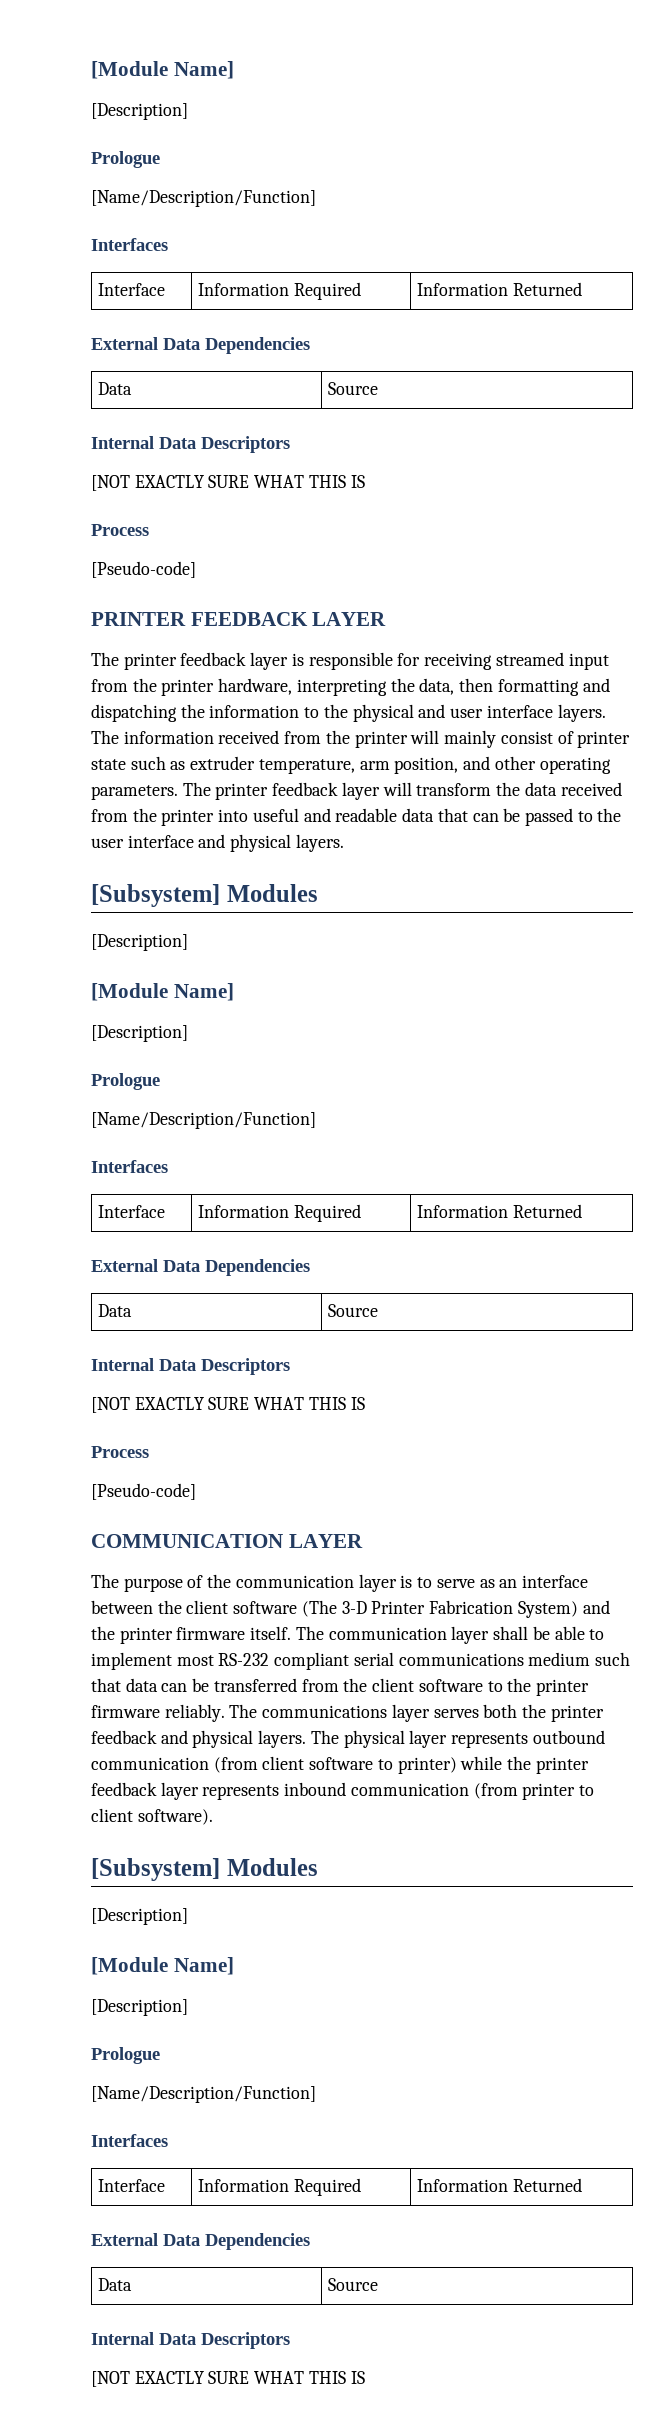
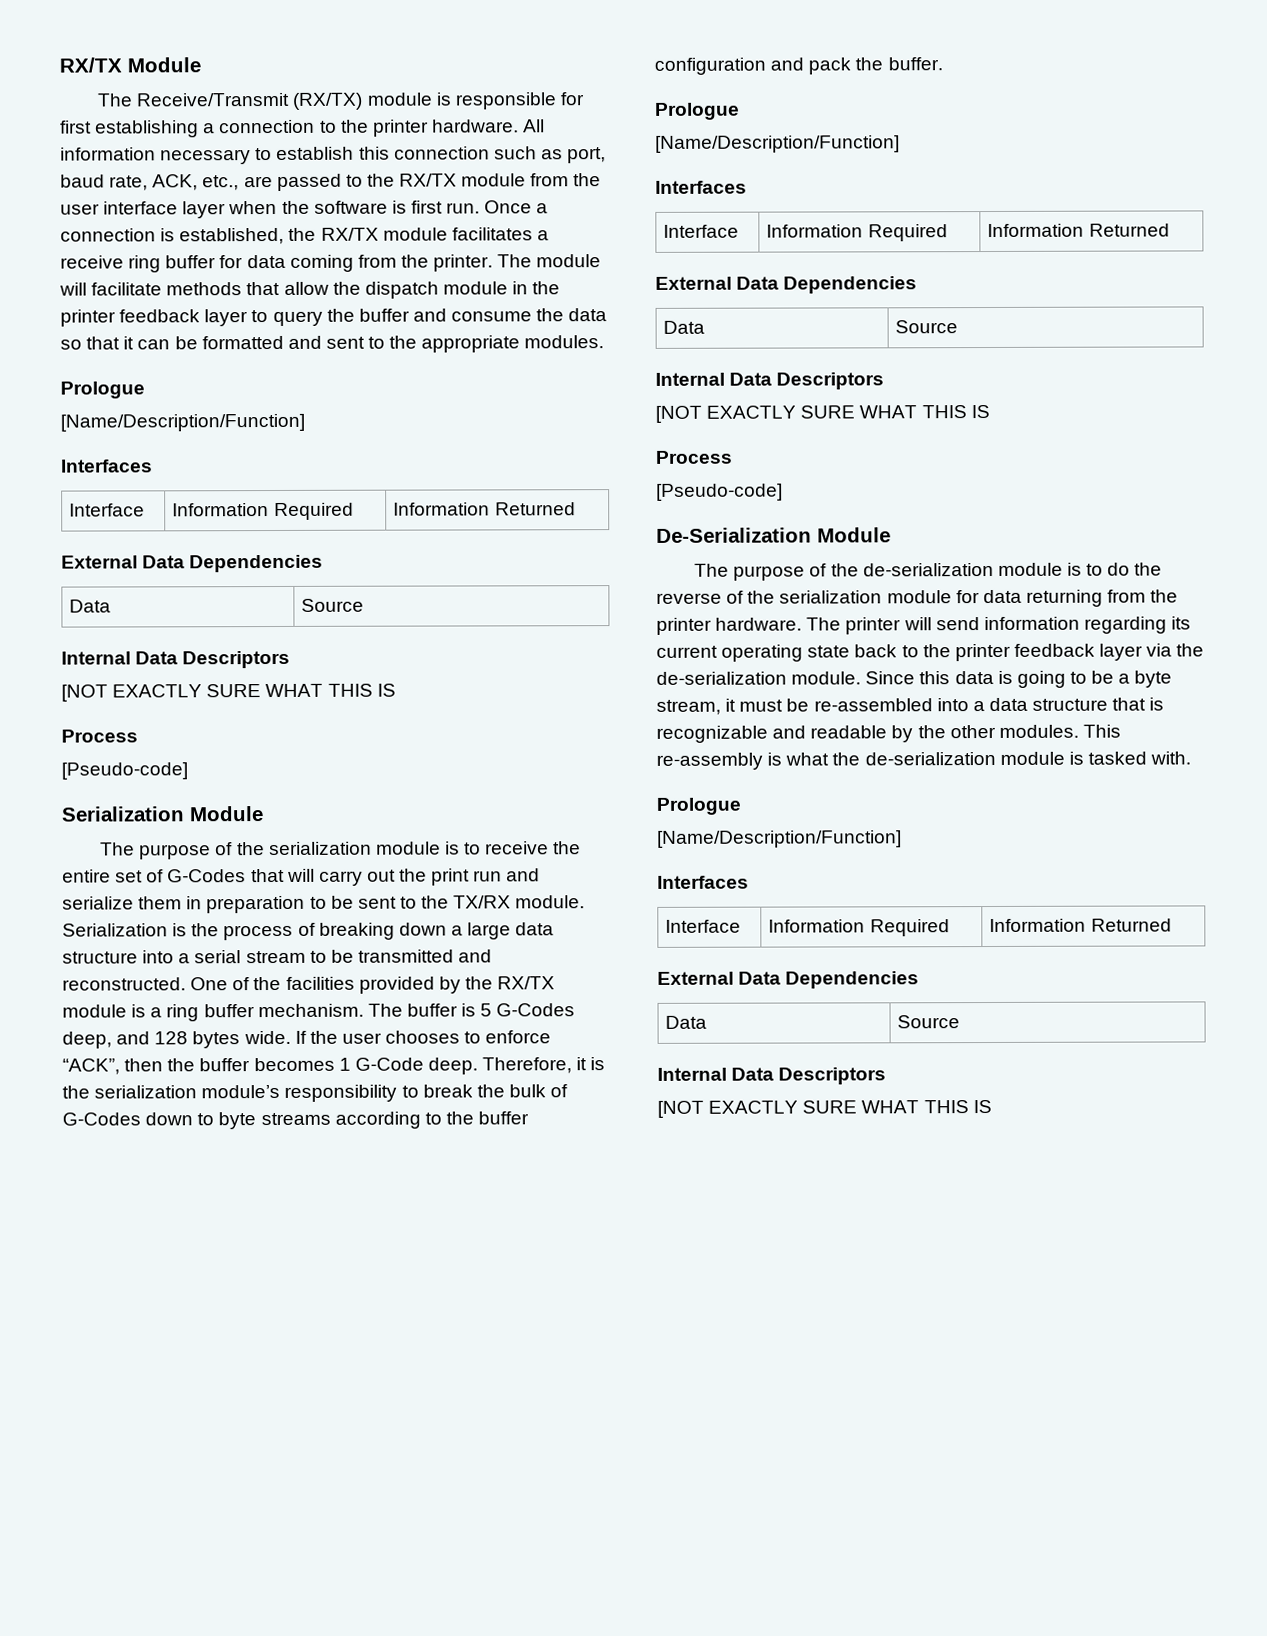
[91,61,234,79] [91,103,188,120] [Module Name] // [Description] -> [59,57,201,73] [97,92,585,110] [60,119,546,138] [60,146,607,165] [60,173,602,191] [60,200,549,219] [60,227,549,245] [60,254,602,273] [59,281,561,299] [60,308,608,327] [60,335,605,353] RX/TX Module // The Receive/Transmit (RX/TX) module is responsible for first establishing a connection to the printer hardware. All information necessary to establish this connection such as port, baud rate, ACK, etc., are passed to the RX/TX module from the user interface layer when the software is first run. Once a connection is established, the RX/TX module facilitates a receive ring buffer for data coming from the printer. The module will facilitate methods that allow the dispatch module in the printer feedback layer to query the buffer and consume the data so that it can be formatted and sent to the appropriate modules.
[91,612,387,626] [91,652,609,670] [91,678,610,696] [91,704,606,722] [91,730,631,748] [91,756,611,774] [91,782,622,800] [91,808,622,826] [91,834,344,852] [91,884,318,907] [91,934,188,951] [91,983,234,1001] [91,1025,188,1042] PRINTER FEEDBACK LAYER // The printer feedback layer is responsible for receiving streamed input from the printer hardware, interpreting the data, then formatting and dispatching the information to the physical and user interface layers. The information received from the printer will mainly consist of printer state such as extruder temperature, arm position, and other operating parameters. The printer feedback layer will transform the data received from the printer into useful and readable data that can be passed to the user interface and physical layers. // [Subsystem] Modules // [Description] // [Module Name] // [Description] -> [61,806,264,822] [100,841,582,860] [62,868,541,886] [62,895,586,914] [62,922,555,941] [62,949,493,964] [62,976,556,994] [62,1003,576,1022] [62,1030,552,1049] [62,1057,606,1075] [62,1084,569,1102] [62,1111,530,1130] [654,57,943,75] Serialization Module // The purpose of the serialization module is to receive the entire set of G-Codes that will carry out the print run and serialize them in preparation to be sent to the TX/RX module. Serialization is the process of breaking down a large data structure into a serial stream to be transmitted and reconstructed. One of the facilities provided by the RX/TX module is a ring buffer mechanism. The buffer is 5 G-Codes deep, and 128 bytes wide. If the user chooses to enforce “ACK”, then the buffer becomes 1 G-Code deep. Therefore, it is the serialization module’s responsibility to break the bulk of G-Codes down to byte streams according to the buffer configuration and pack the buffer.
[91,1534,363,1548] [91,1574,588,1592] [91,1600,610,1618] [91,1626,605,1644] [91,1652,631,1670] [91,1678,589,1696] [91,1704,604,1722] [91,1730,605,1748] [91,1756,589,1774] [91,1782,595,1800] [91,1808,213,1825] [91,1858,318,1881] [91,1908,188,1925] [91,1957,234,1975] [91,1999,188,2016] COMMUNICATION LAYER // The purpose of the communication layer is to serve as an interface between the client software (The 3-D Printer Fabrication System) and the printer firmware itself. The communication layer shall be able to implement most RS-232 compliant serial communications medium such that data can be transferred from the client software to the printer firmware reliably. The communications layer serves both the printer feedback and physical layers. The physical layer represents outbound communication (from client software to printer) while the printer feedback layer represents inbound communication (from printer to client software). // [Subsystem] Modules // [Description] // [Module Name] // [Description] -> [656,527,891,543] [694,562,1163,581] [656,589,1179,607] [656,616,1192,635] [656,643,1205,662] [656,670,1173,688] [656,697,1165,715] [656,724,1121,743] [656,751,1192,770] De-Serialization Module // The purpose of the de-serialization module is to do the reverse of the serialization module for data returning from the printer hardware. The printer will send information regarding its current operating state back to the printer feedback layer via the de-serialization module. Since this data is going to be a byte stream, it must be re-assembled into a data structure that is recognizable and readable by the other modules. This re-assembly is what the de-serialization module is tasked with.

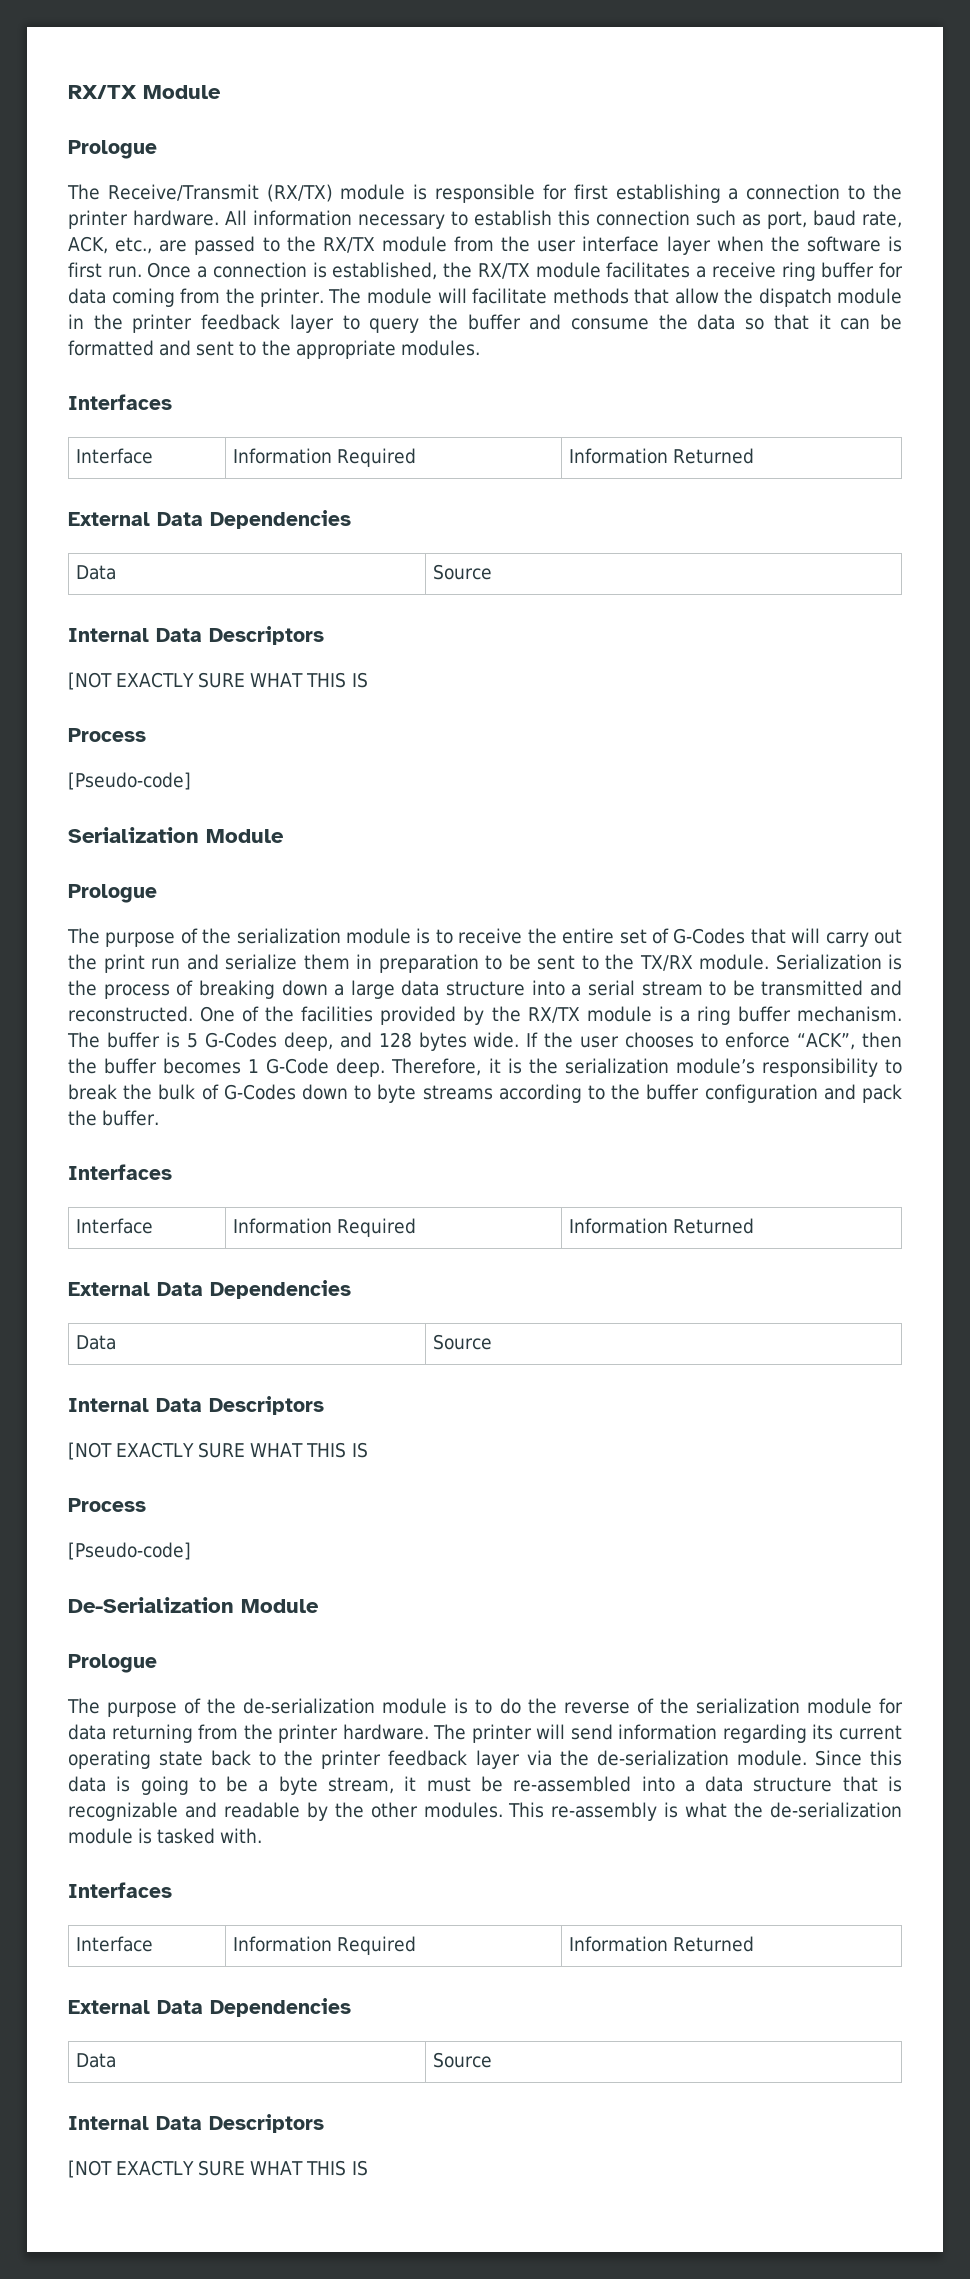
(201, 65) none -> [68,140,157,159] // Prologue
[60,381,145,399] [60,413,305,432] // Prologue // [Name/Description/Function] -> (480, 348) none
(264, 814) none -> [68,884,157,903] // Prologue
[655,102,740,120] [655,135,900,153] // Prologue // [Name/Description/Function] -> (160, 1118) none
(891, 535) none -> [68,1654,157,1673] // Prologue
[656,797,741,815] [657,830,902,848] // Prologue // [Name/Description/Function] -> (263, 1835) none

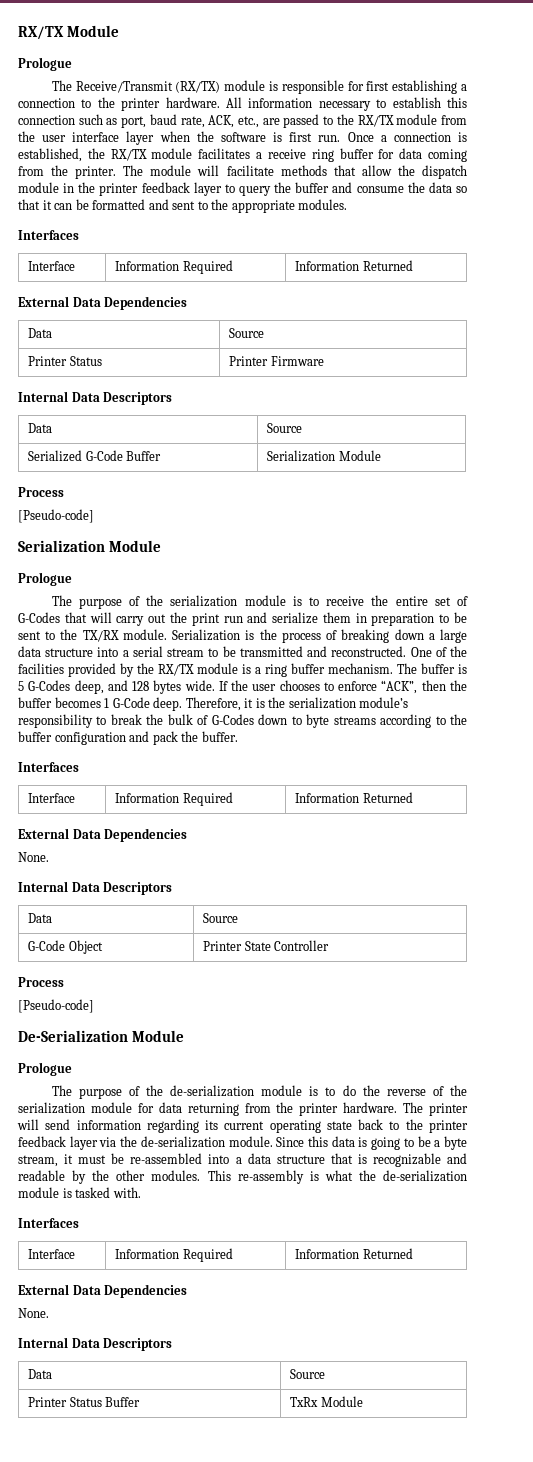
[68,626,324,645] [68,672,368,690] // Internal Data Descriptors // [NOT EXACTLY SURE WHAT THIS IS -> [28,356,102,366] [229,356,324,366] [18,391,173,405] [28,423,53,433] [267,423,303,433] [28,450,162,462] [267,450,381,462] // Printer Status | Printer Firmware // Internal Data Descriptors // Data | Source // Serialized G-Code Buffer | Serialization Module
[76,1335,117,1350] [433,1334,493,1350] [68,1396,324,1415] [68,1442,368,1460] // Data | Source // Internal Data Descriptors // [NOT EXACTLY SURE WHAT THIS IS -> [18,852,49,862] [18,881,173,895] [28,913,53,923] [203,913,239,923] [28,940,103,954] [203,940,330,951] // None. // Internal Data Descriptors // Data | Source // G-Code Object | Printer State Controller
[76,2053,117,2068] [433,2052,493,2068] [68,2114,324,2133] [68,2160,368,2178] // Data | Source // Internal Data Descriptors // [NOT EXACTLY SURE WHAT THIS IS -> [18,1308,49,1318] [18,1337,173,1351] [28,1369,53,1379] [290,1369,326,1379] [28,1397,141,1407] [290,1396,363,1407] // None. // Internal Data Descriptors // Data | Source // Printer Status Buffer | TxRx Module

